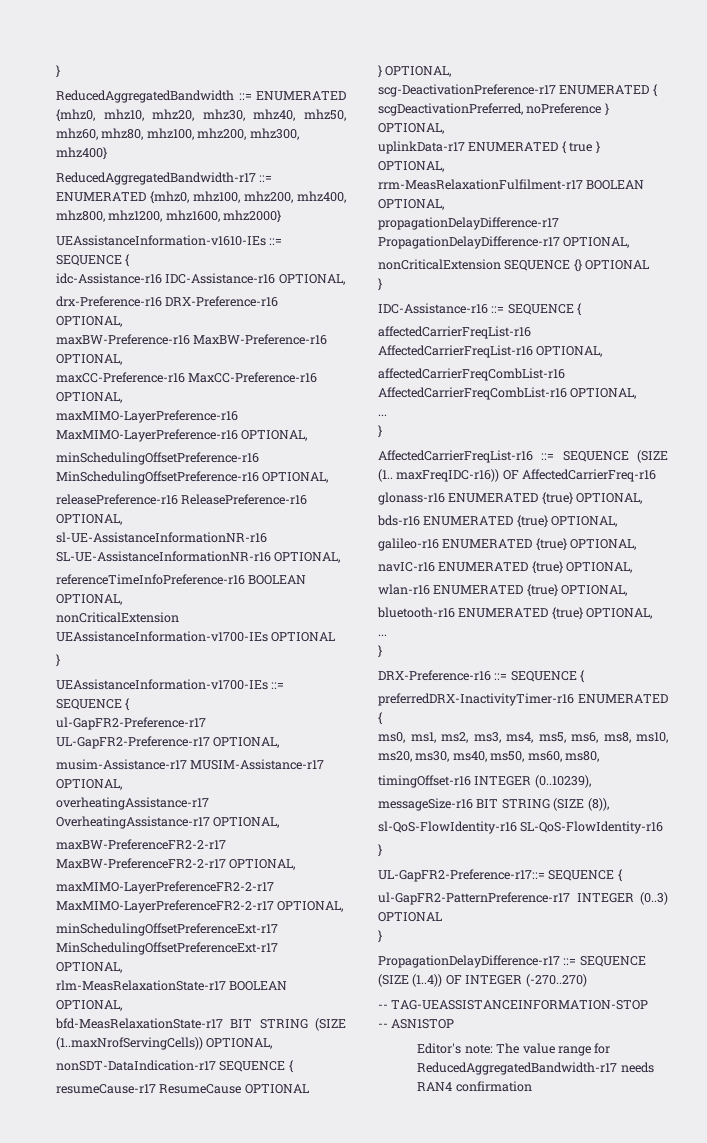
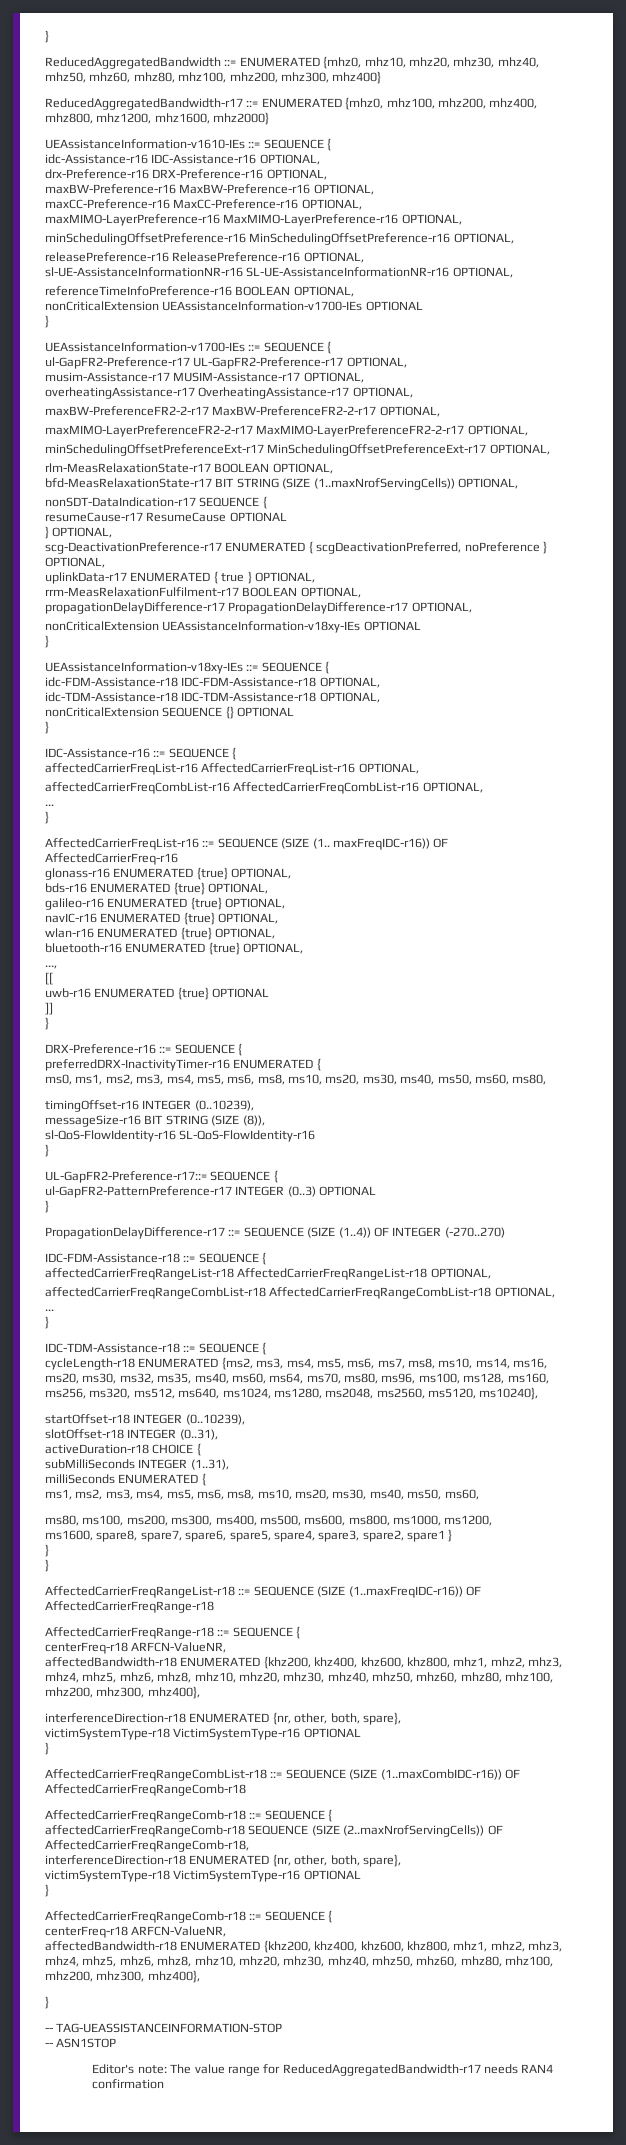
(630, 242) none -> [45,621,421,633] [45,635,49,648] [45,661,330,674] [45,677,380,688] [45,692,380,703] // nonCriticalExtension UEAssistanceInformation-v18xy-IEs OPTIONAL // } // UEAssistanceInformation-v18xy-IEs ::= SEQUENCE { // idc-FDM-Assistance-r18 IDC-FDM-Assistance-r18 OPTIONAL, // idc-TDM-Assistance-r18 IDC-TDM-Assistance-r18 OPTIONAL,
[378,634,387,636] ... -> [45,965,57,969] [45,972,53,985] [45,987,270,1000] [45,1002,53,1015] ..., // [[ // uwb-r16 ENUMERATED {true} OPTIONAL // ]]
(587, 980) none -> [45,1252,267,1265] [45,1268,491,1280] [45,1287,555,1299] [45,1309,54,1311] [45,1316,49,1329] [45,1342,267,1355] [45,1357,548,1370] [45,1373,549,1384] [45,1387,539,1400] [45,1414,245,1425] [45,1429,218,1440] [45,1443,201,1456] [45,1459,229,1470] [45,1473,206,1486] [45,1489,479,1500] [45,1515,493,1526] [45,1529,453,1542] [45,1544,49,1557] [45,1559,49,1572] [45,1586,481,1598] [45,1601,214,1613] [45,1626,301,1639] [45,1642,227,1654] [45,1656,562,1669] [45,1672,554,1683] [45,1686,200,1699] [45,1712,401,1725] [45,1728,361,1740] [45,1742,49,1755] [45,1769,520,1781] [45,1784,246,1796] [45,1809,333,1822] [45,1825,503,1837] [45,1840,249,1852] [45,1854,401,1867] [45,1870,361,1882] [45,1884,49,1897] [45,1910,333,1923] [45,1926,227,1938] [45,1940,562,1953] [45,1956,554,1967] [45,1970,200,1983] [45,1996,49,2009] // IDC-FDM-Assistance-r18 ::= SEQUENCE { // affectedCarrierFreqRangeList-r18 AffectedCarrierFreqRangeList-r18 OPTIONAL, // affectedCarrierFreqRangeCombList-r18 AffectedCarrierFreqRangeCombList-r18 OPTIONAL, // ... // } // IDC-TDM-Assistance-r18 ::= SEQUENCE { // cycleLength-r18 ENUMERATED {ms2, ms3, ms4, ms5, ms6, ms7, ms8, ms10, ms14, ms16, ms20, ms30, ms32, ms35, ms40, ms60, ms64, ms70, ms80, ms96, ms100, ms128, ms160, ms256, ms320, ms512, ms640, ms1024, ms1280, ms2048, ms2560, ms5120, ms10240}, // startOffset-r18 INTEGER (0..10239), // slotOffset-r18 INTEGER (0..31), // activeDuration-r18 CHOICE { // subMilliSeconds INTEGER (1..31), // milliSeconds ENUMERATED { // ms1, ms2, ms3, ms4, ms5, ms6, ms8, ms10, ms20, ms30, ms40, ms50, ms60, // ms80, ms100, ms200, ms300, ms400, ms500, ms600, ms800, ms1000, ms1200, // ms1600, spare8, spare7, spare6, spare5, spare4, spare3, spare2, spare1 } // } // } // AffectedCarrierFreqRangeList-r18 ::= SEQUENCE (SIZE (1..maxFreqIDC-r16)) OF AffectedCarrierFreqRange-r18 // AffectedCarrierFreqRange-r18 ::= SEQUENCE { // centerFreq-r18 ARFCN-ValueNR, // affectedBandwidth-r18 ENUMERATED {khz200, khz400, khz600, khz800, mhz1, mhz2, mhz3, mhz4, mhz5, mhz6, mhz8, mhz10, mhz20, mhz30, mhz40, mhz50, mhz60, mhz80, mhz100, mhz200, mhz300, mhz400}, // interferenceDirection-r18 ENUMERATED {nr, other, both, spare}, // victimSystemType-r18 VictimSystemType-r16 OPTIONAL // } // AffectedCarrierFreqRangeCombList-r18 ::= SEQUENCE (SIZE (1..maxCombIDC-r16)) OF AffectedCarrierFreqRangeComb-r18 // AffectedCarrierFreqRangeComb-r18 ::= SEQUENCE { // affectedCarrierFreqRangeComb-r18 SEQUENCE (SIZE (2..maxNrofServingCells)) OF AffectedCarrierFreqRangeComb-r18, // interferenceDirection-r18 ENUMERATED {nr, other, both, spare}, // victimSystemType-r18 VictimSystemType-r16 OPTIONAL // } // AffectedCarrierFreqRangeComb-r18 ::= SEQUENCE { // centerFreq-r18 ARFCN-ValueNR, // affectedBandwidth-r18 ENUMERATED {khz200, khz400, khz600, khz800, mhz1, mhz2, mhz3, mhz4, mhz5, mhz6, mhz8, mhz10, mhz20, mhz30, mhz40, mhz50, mhz60, mhz80, mhz100, mhz200, mhz300, mhz400}, // }

